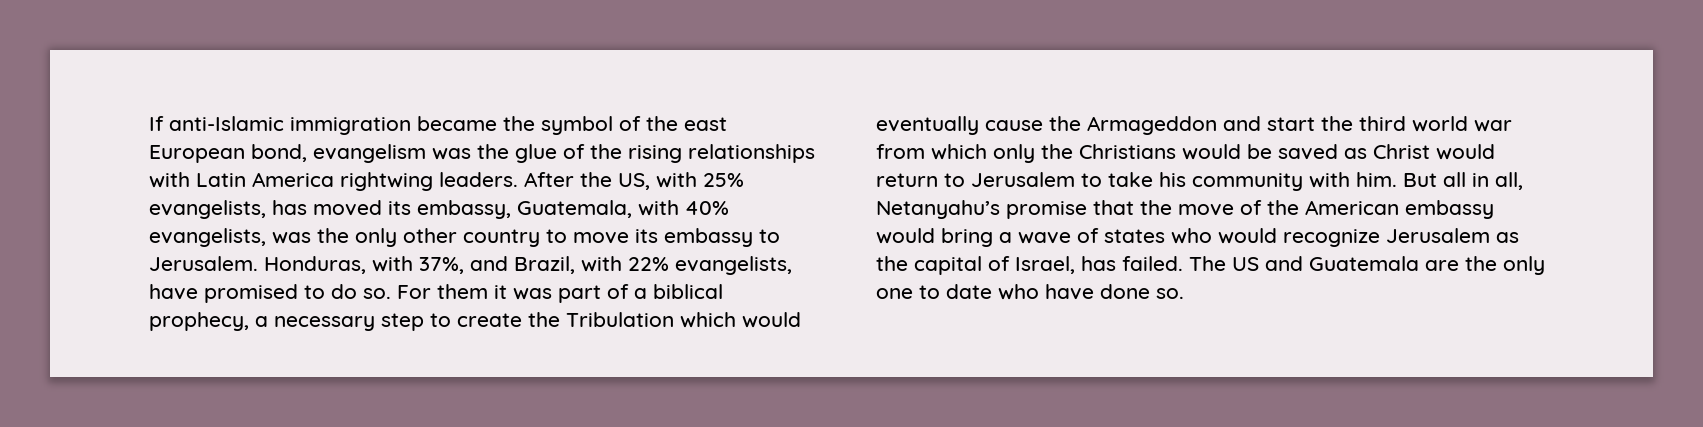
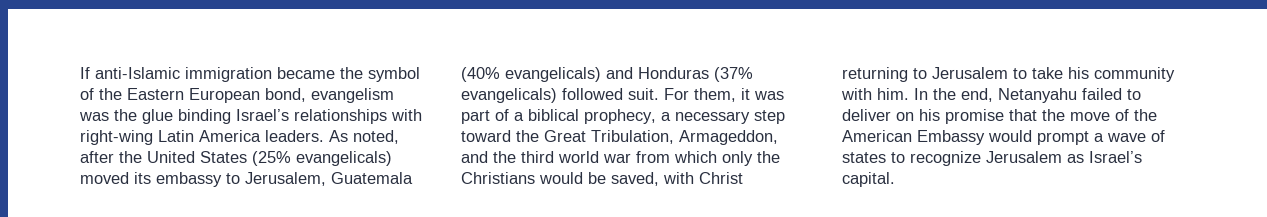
[684,117,727,131] east -> [127,88,184,100] Eastern
[563,144,682,163] of the rising -> [178,109,289,124] binding Israel’s
(190, 180) none -> [80,130,153,145] right-wing
[340,172,744,191] [149,200,729,219] [149,228,780,247] [149,256,792,275] [149,284,488,303] rightwing leaders. After the US, with 25% evangelists, has moved its embassy, Guatemala, with 40% evangelists, was the only other country to move its embassy to Jerusalem. Honduras, with 37%, and Brazil, with 22% evangelists, have promised to do so. For them -> [265,130,399,144] [80,151,392,166] [80,172,413,187] [461,67,753,82] [461,88,736,103] leaders. As noted, after the United States (25% evangelicals) moved its embassy to Jerusalem, Guatemala (40% evangelicals) and Honduras (37% evangelicals) followed suit. For them,
[430,312,801,328] [876,116,1315,135] to create the Tribulation which would eventually cause the Armageddon and start -> [461,130,778,145] [461,151,488,163] toward the Great Tribulation, Armageddon, and
[1278,144,1495,160] [876,173,938,187] saved as Christ would return -> [611,172,743,186] [842,67,908,82] saved, with Christ returning
[1403,172,1523,190] [876,200,1000,219] But all in all, Netanyahu’s -> [914,88,1141,103] [842,109,940,121] In the end, Netanyahu failed to deliver on his
[1405,200,1494,219] [876,228,993,247] embassy would bring -> [917,130,1089,145] Embassy would prompt
[1171,228,1277,244] who would -> [891,152,905,163] to
[876,256,1545,275] [876,284,1184,300] the capital of Israel, has failed. The US and Guatemala are the only one to date who have done so. -> [1089,151,1142,163] [842,172,895,187] Israel’s capital.

